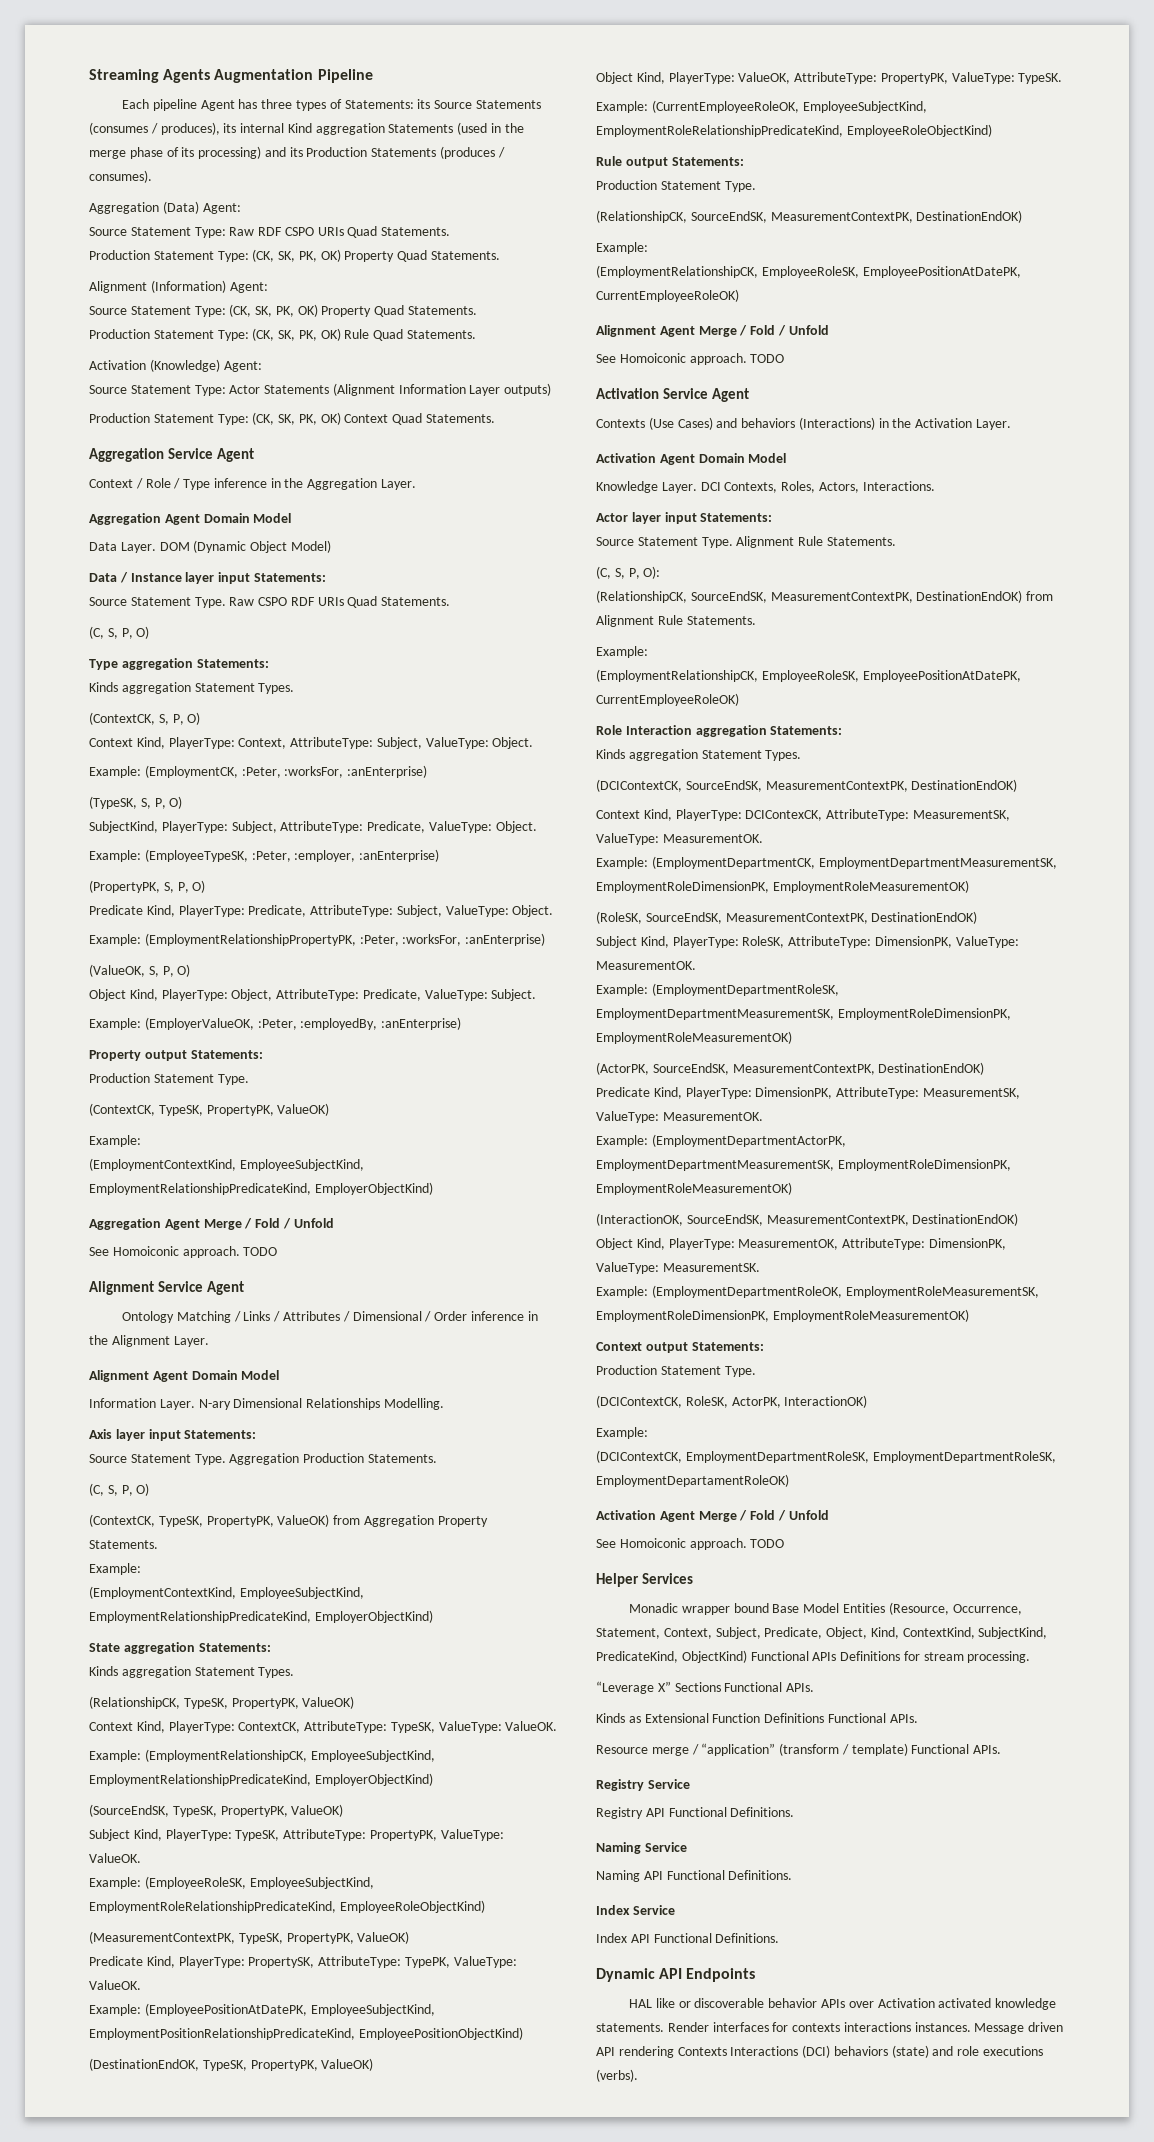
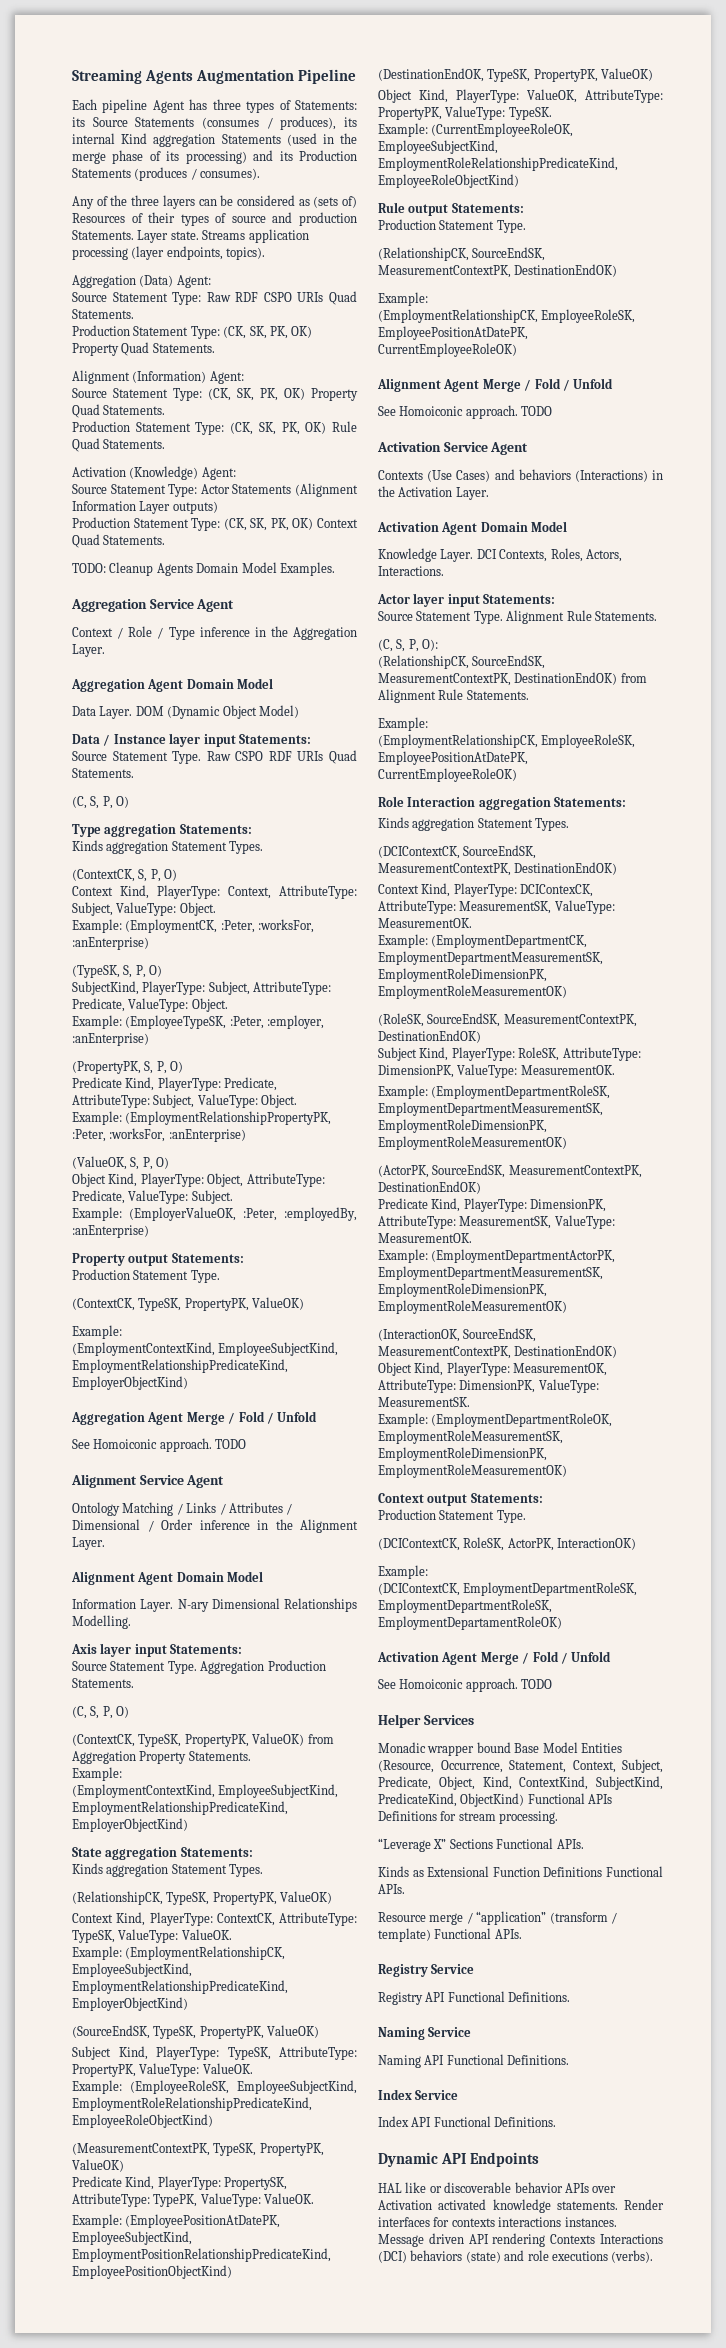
(152, 176) none -> [72,195,357,209] [72,212,358,226] [72,229,309,243] [72,246,266,260] // Any of the three layers can be considered as (sets of) Resources of their types of source and production Statements. Layer state. Streams application processing (layer endpoints, topics).
(496, 418) none -> [72,562,335,576] // TODO: Cleanup Agents Domain Model Examples.

